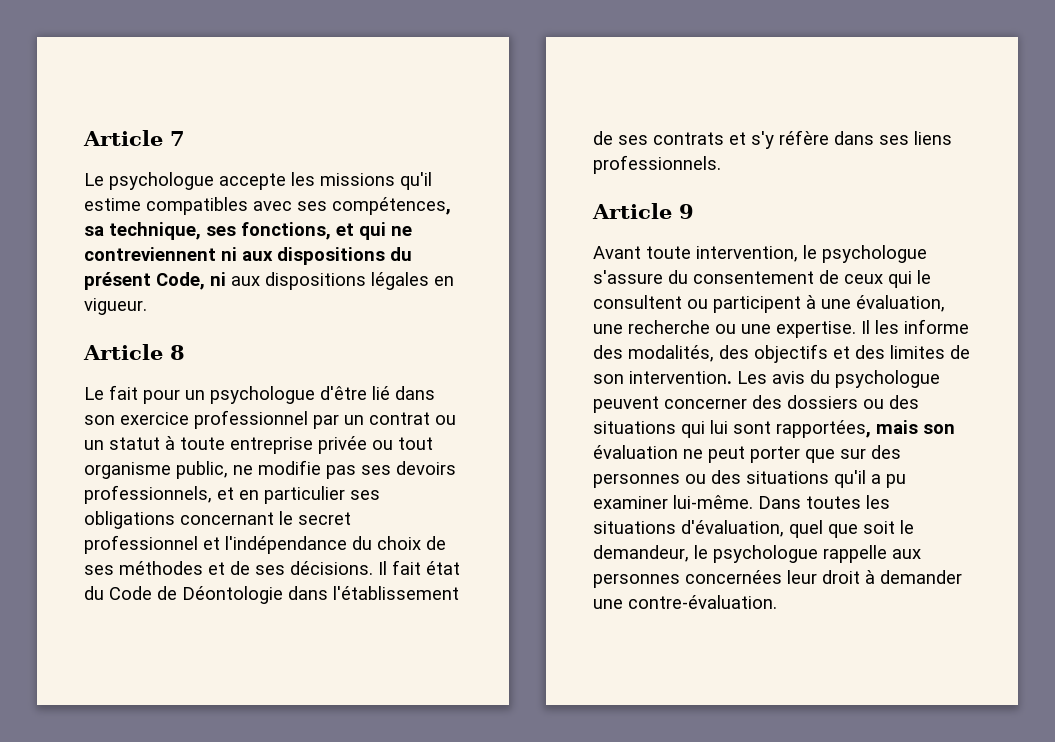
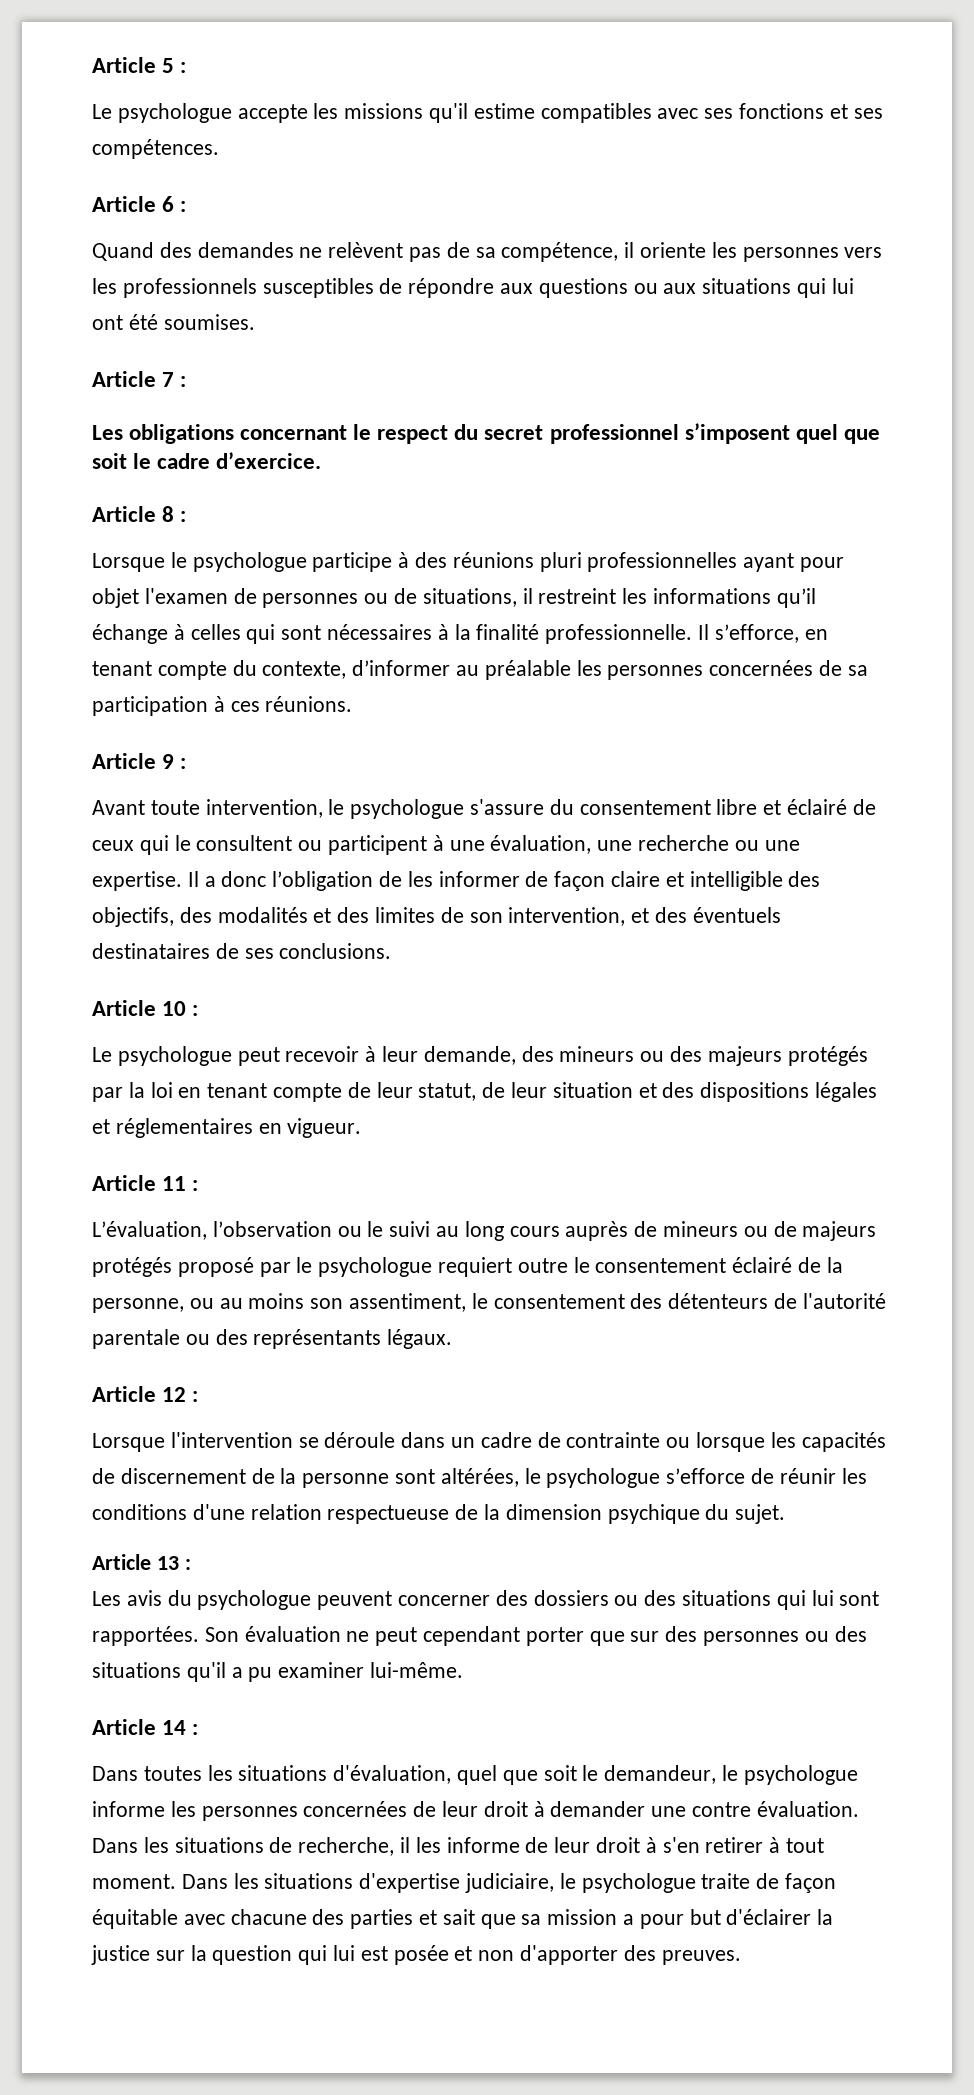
[83,130,185,146] Article 7 -> [92,57,187,73] Article 5 :
[332,197,451,215] [84,222,412,240] [84,247,412,265] [84,272,454,290] [84,298,147,315] [83,344,185,360] [84,385,435,404] [84,410,456,429] [84,436,433,454] [84,460,456,479] [84,485,380,504] [84,511,351,529] [84,535,446,554] [84,560,460,575] [84,586,459,604] [593,130,952,149] [593,155,721,174] compétences, sa technique, ses fonctions, et qui ne contreviennent ni aux dispositions du présent Code, ni aux dispositions légales en vigueur. // Article 8 // Le fait pour un psychologue d'être lié dans son exercice professionnel par un contrat ou un statut à toute entreprise privée ou tout organisme public, ne modifie pas ses devoirs professionnels, et en particulier ses obligations concernant le secret professionnel et l'indépendance du choix de ses méthodes et de ses décisions. Il fait état du Code de Déontologie dans l'établissement de ses contrats et s'y réfère dans ses liens professionnels. -> [739,103,883,119] [92,139,219,159] [92,196,187,212] [92,242,883,262] [92,278,854,298] [92,314,255,330] [92,371,187,387] [92,423,880,444] [92,452,322,469] [92,506,187,522] [92,552,845,572] [92,588,816,608] [92,624,828,644] [92,660,868,680] [92,696,353,716] fonctions et ses compétences. // Article 6 : // Quand des demandes ne relèvent pas de sa compétence, il oriente les personnes vers les professionnels susceptibles de répondre aux questions ou aux situations qui lui ont été soumises. // Article 7 : // Les obligations concernant le respect du secret professionnel s’imposent quel que soit le cadre d’exercice. // Article 8 : // Lorsque le psychologue participe à des réunions pluri professionnelles ayant pour objet l'examen de personnes ou de situations, il restreint les informations qu’il échange à celles qui sont nécessaires à la finalité professionnelle. Il s’efforce, en tenant compte du contexte, d’informer au préalable les personnes concernées de sa participation à ces réunions.
(694, 211) none -> [180,758,187,769] :
(814, 277) none -> [716,799,848,815] libre et éclairé
[875,319,969,334] [593,344,828,363] les informe des modalités, des objectifs -> [204,871,821,891] [92,907,308,927] a donc l’obligation de les informer de façon claire et intelligible des objectifs, des modalités
[629,371,732,384] intervention. -> [508,907,781,926] [92,943,392,959] [92,1000,199,1016] [92,1046,868,1066] [92,1082,878,1102] [92,1118,362,1138] [92,1175,199,1191] [92,1221,877,1241] [92,1257,843,1277] [92,1293,886,1313] [92,1329,453,1349] [92,1386,199,1402] [92,1432,886,1452] [92,1468,867,1488] [92,1504,786,1524] [92,1554,191,1570] intervention, et des éventuels destinataires de ses conclusions. // Article 10 : // Le psychologue peut recevoir à leur demande, des mineurs ou des majeurs protégés par la loi en tenant compte de leur statut, de leur situation et des dispositions légales et réglementaires en vigueur. // Article 11 : // L’évaluation, l’observation ou le suivi au long cours auprès de mineurs ou de majeurs protégés proposé par le psychologue requiert outre le consentement éclairé de la personne, ou au moins son assentiment, le consentement des détenteurs de l'autorité parentale ou des représentants légaux. // Article 12 : // Lorsque l'intervention se déroule dans un cadre de contrainte ou lorsque les capacités de discernement de la personne sont altérées, le psychologue s’efforce de réunir les conditions d'une relation respectueuse de la dimension psychique du sujet. // Article 13 : //
[776,420,955,438] rapportées, mais son -> [92,1626,239,1646] rapportées. Son
(745, 454) none -> [423,1626,521,1646] cependant
(753, 502) none -> [92,1719,199,1735] // Article 14 : //
[823,545,921,563] [593,570,782,588] rappelle aux personnes concernées -> [92,1801,437,1821] informe les personnes concernées de
[628,595,777,609] contre-évaluation. -> [692,1801,859,1817] [92,1837,825,1856] [92,1873,837,1893] [92,1909,834,1929] [91,1945,741,1965] contre évaluation. Dans les situations de recherche, il les informe de leur droit à s'en retirer à tout moment. Dans les situations d'expertise judiciaire, le psychologue traite de façon équitable avec chacune des parties et sait que sa mission a pour but d'éclairer la justice sur la question qui lui est posée et non d'apporter des preuves.

